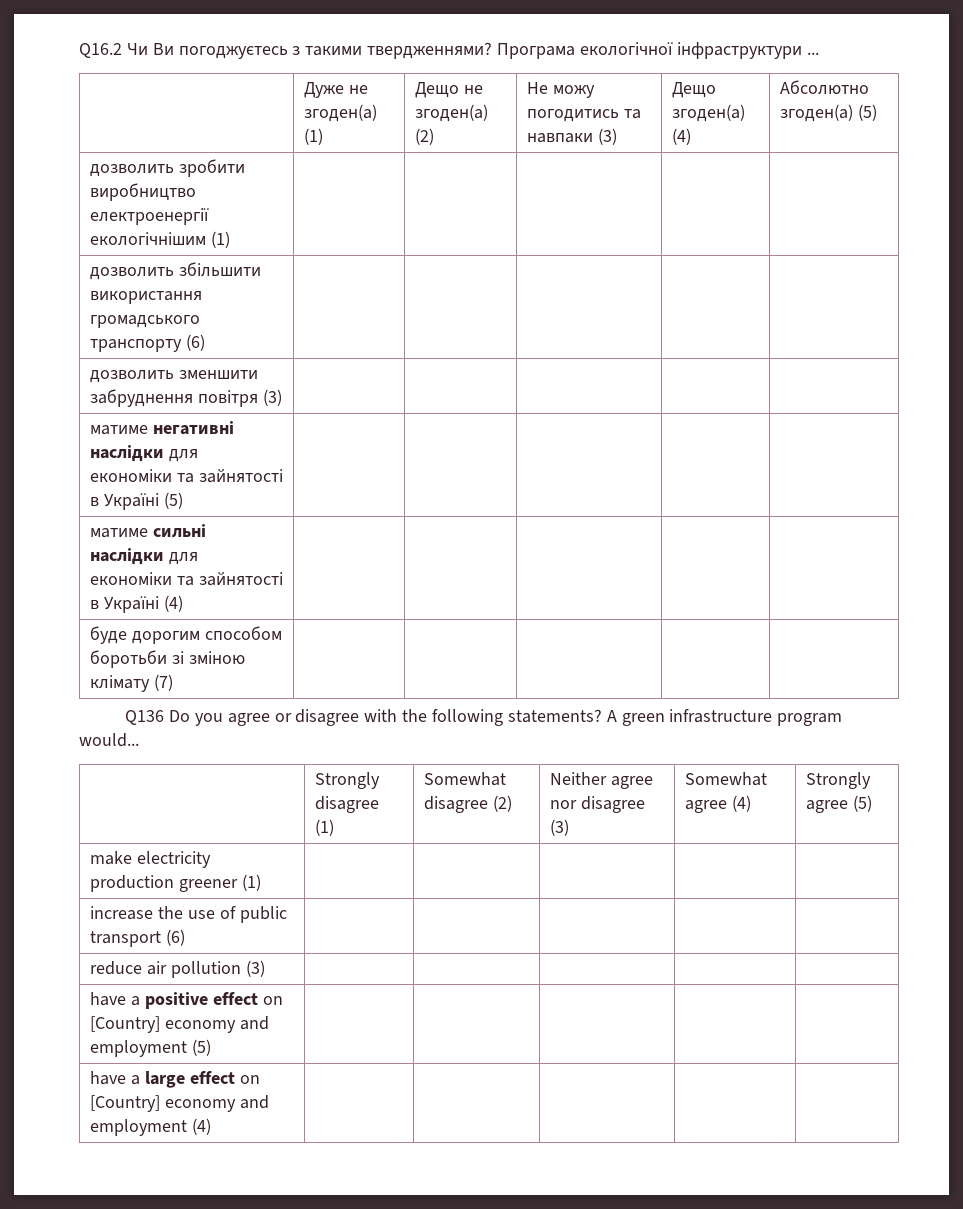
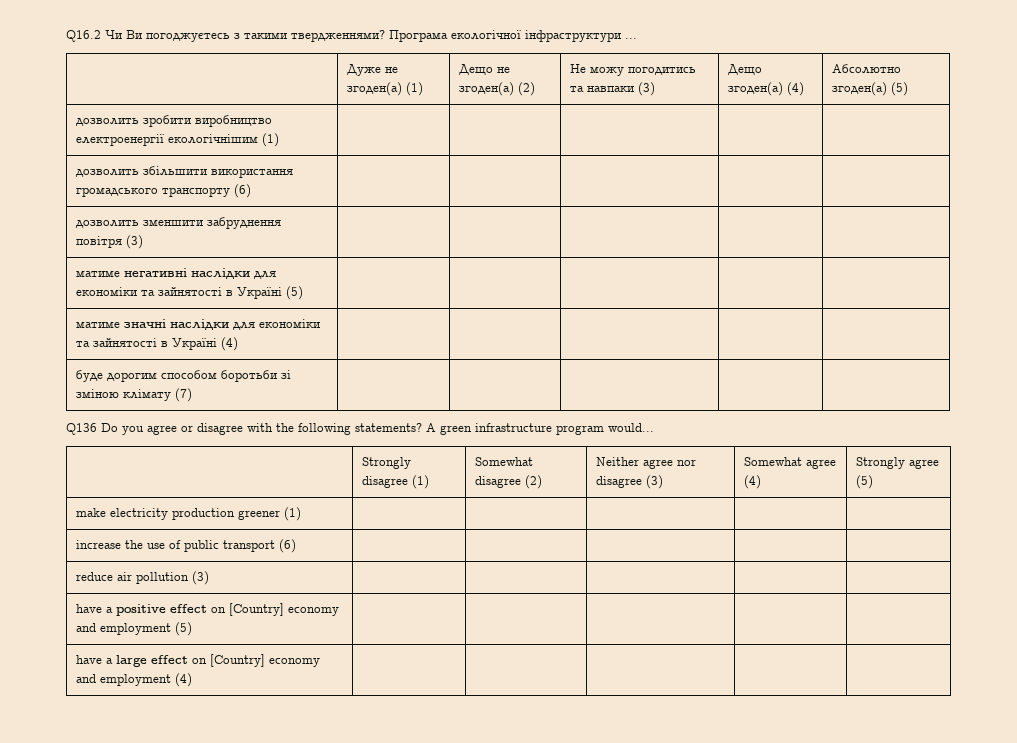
[152,524,206,538] сильні -> [124,319,167,328] значні

